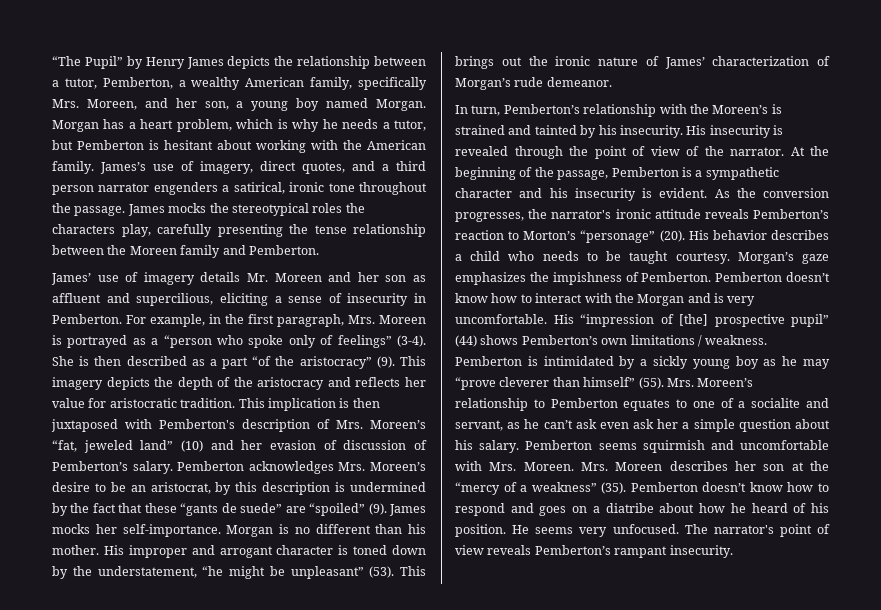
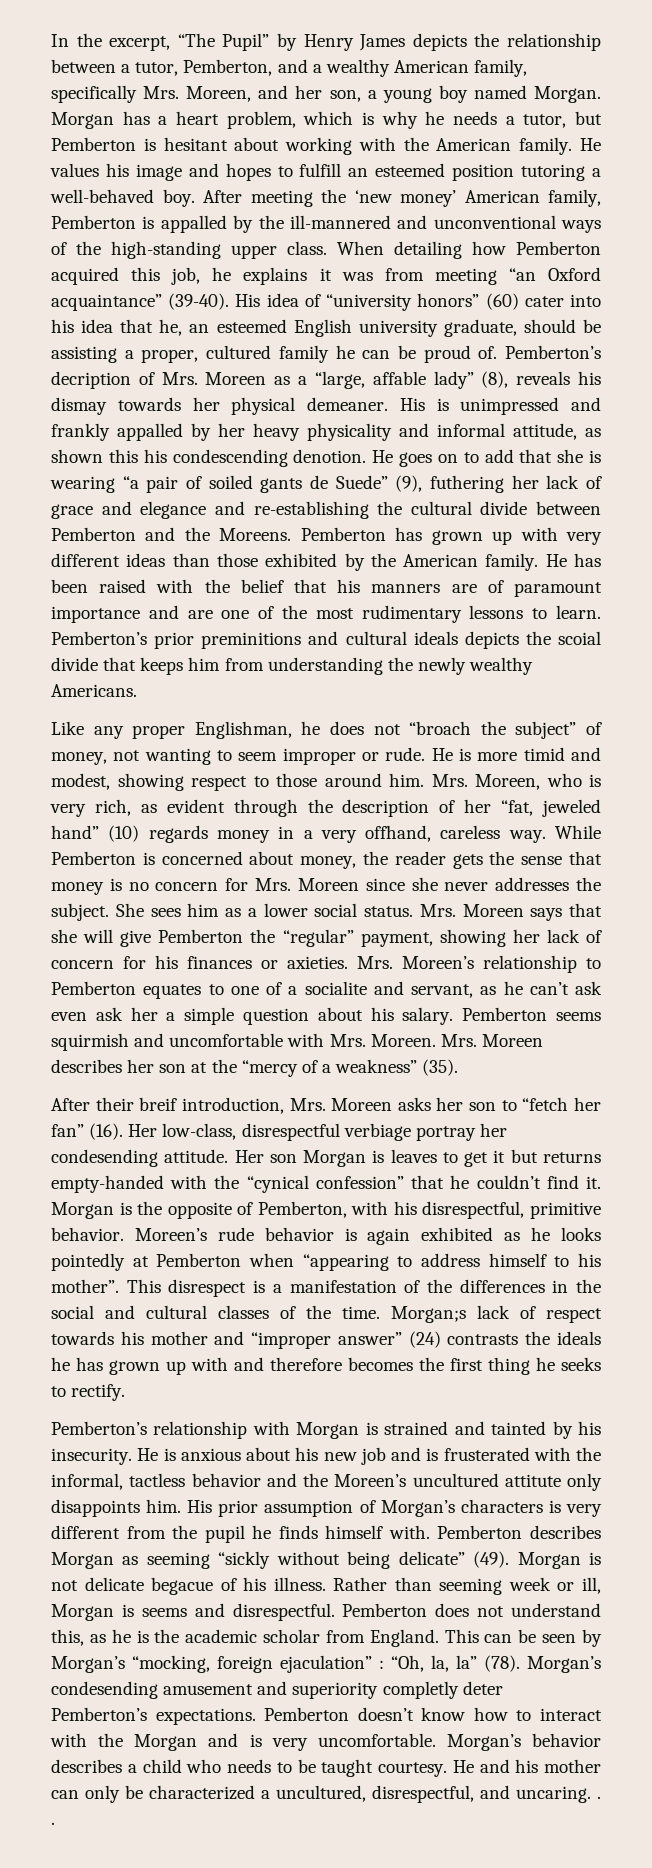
(52, 61) none -> [51,33,171,51] In the excerpt,
(173, 83) none -> [277,59,308,73] and
[100,161,426,174] [52,182,427,195] [52,203,365,216] [52,224,426,237] [52,245,319,258] [51,272,427,285] [52,293,426,306] [52,314,426,327] [52,335,426,348] [52,356,427,369] [52,377,426,390] [52,398,380,411] [51,419,426,432] [52,440,428,453] [52,461,426,474] [52,482,426,495] [52,503,426,516] [52,524,426,537] [52,545,426,558] [52,566,426,579] [455,56,830,69] [455,77,612,90] [455,104,782,117] [455,125,783,138] [455,146,829,159] [455,167,779,180] [455,188,829,201] [455,209,829,222] [455,230,829,243] [455,251,829,264] [455,272,830,285] [455,293,756,306] [455,314,829,327] [455,335,768,347] [455,356,831,369] [455,377,664,390] James’s use of imagery, direct quotes, and a third person narrator engenders a satirical, ironic tone throughout the passage. James mocks the stereotypical roles the characters play, carefully presenting the tense relationship between the Moreen family and Pemberton. // James’ use of imagery details Mr. Moreen and her son as affluent and supercilious, eliciting a sense of insecurity in Pemberton. For example, in the first paragraph, Mrs. Moreen is portrayed as a “person who spoke only of feelings” (3-4). She is then described as a part “of the aristocracy” (9). This imagery depicts the depth of the aristocracy and reflects her value for aristocratic tradition. This implication is then juxtaposed with Pemberton's description of Mrs. Moreen’s “fat, jeweled land” (10) and her evasion of discussion of Pemberton’s salary. Pemberton acknowledges Mrs. Moreen’s desire to be an aristocrat, by this description is undermined by the fact that these “gants de suede” are “spoiled” (9). James mocks her self-importance. Morgan is no different than his mother. His improper and arrogant character is toned down by the understatement, “he might be unpleasant” (53). This brings out the ironic nature of James’ characterization of Morgan’s rude demeanor. // In turn, Pemberton’s relationship with the Moreen’s is strained and tainted by his insecurity. His insecurity is revealed through the point of view of the narrator. At the beginning of the passage, Pemberton is a sympathetic character and his insecurity is evident. As the conversion progresses, the narrator's ironic attitude reveals Pemberton’s reaction to Morton’s “personage” (20). His behavior describes a child who needs to be taught courtesy. Morgan’s gaze emphasizes the impishness of Pemberton. Pemberton doesn’t know how to interact with the Morgan and is very uncomfortable. His “impression of [the] prospective pupil” (44) shows Pemberton’s own limitations / weakness. Pemberton is intimidated by a sickly young boy as he may “prove cleverer than himself” (55). -> [580,138,601,151] [50,163,602,181] [50,189,601,207] [51,215,601,233] [51,241,601,259] [51,267,602,285] [51,293,601,311] [51,319,602,337] [51,345,601,363] [51,371,601,389] [51,397,601,415] [51,423,601,441] [51,449,601,467] [50,475,602,493] [51,501,601,519] [51,527,602,545] [51,553,601,571] [51,579,602,597] [51,605,601,623] [51,631,601,649] [51,657,534,675] [51,684,137,697] [51,721,603,739] [51,747,601,765] [51,773,601,791] [50,799,601,817] [51,825,601,843] [51,851,602,869] [51,877,601,895] [51,903,602,921] [51,929,603,947] [51,955,348,969] He values his image and hopes to fulfill an esteemed position tutoring a well-behaved boy. After meeting the ‘new money’ American family, Pemberton is appalled by the ill-mannered and unconventional ways of the high-standing upper class. When detailing how Pemberton acquired this job, he explains it was from meeting “an Oxford acquaintance” (39-40). His idea of “university honors” (60) cater into his idea that he, an esteemed English university graduate, should be assisting a proper, cultured family he can be proud of. Pemberton’s decription of Mrs. Moreen as a “large, affable lady” (8), reveals his dismay towards her physical demeaner. His is unimpressed and frankly appalled by her heavy physicality and informal attitude, as shown this his condescending denotion. He goes on to add that she is wearing “a pair of soiled gants de Suede” (9), futhering her lack of grace and elegance and re-establishing the cultural divide between Pemberton and the Moreens. Pemberton has grown up with very different ideas than those exhibited by the American family. He has been raised with the belief that his manners are of paramount importance and are one of the most rudimentary lessons to learn. Pemberton’s prior preminitions and cultural ideals depicts the scoial divide that keeps him from understanding the newly wealthy Americans. // Like any proper Englishman, he does not “broach the subject” of money, not wanting to seem improper or rude. He is more timid and modest, showing respect to those around him. Mrs. Moreen, who is very rich, as evident through the description of her “fat, jeweled hand” (10) regards money in a very offhand, careless way. While Pemberton is concerned about money, the reader gets the sense that money is no concern for Mrs. Moreen since she never addresses the subject. She sees him as a lower social status. Mrs. Moreen says that she will give Pemberton the “regular” payment, showing her lack of concern for his finances or axieties.
[630,482,829,492] [455,503,829,516] [455,524,830,537] [455,545,733,558] Pemberton doesn’t know how to respond and goes on a diatribe about how he heard of his position. He seems very unfocused. The narrator's point of view reveals Pemberton’s rampant insecurity. -> [51,1097,601,1114] [51,1123,507,1141] [51,1149,601,1167] [51,1175,601,1193] [51,1201,601,1219] [51,1227,602,1245] [51,1253,602,1271] [51,1279,601,1297] [51,1305,602,1323] [51,1331,601,1349] [51,1357,601,1375] [51,1384,126,1401] [51,1421,602,1439] [51,1447,601,1465] [51,1473,602,1491] [51,1499,603,1517] [51,1525,601,1543] [51,1551,602,1569] [51,1577,601,1595] [51,1603,601,1621] [51,1629,602,1647] [51,1655,601,1673] [51,1681,503,1699] [51,1707,602,1725] [50,1733,601,1751] [51,1759,601,1777] [51,1785,601,1803] [51,1822,55,1825] // After their breif introduction, Mrs. Moreen asks her son to “fetch her fan” (16). Her low-class, disrespectful verbiage portray her condesending attitude. Her son Morgan is leaves to get it but returns empty-handed with the “cynical confession” that he couldn’t find it. Morgan is the opposite of Pemberton, with his disrespectful, primitive behavior. Moreen’s rude behavior is again exhibited as he looks pointedly at Pemberton when “appearing to address himself to his mother”. This disrespect is a manifestation of the differences in the social and cultural classes of the time. Morgan;s lack of respect towards his mother and “improper answer” (24) contrasts the ideals he has grown up with and therefore becomes the first thing he seeks to rectify. // Pemberton’s relationship with Morgan is strained and tainted by his insecurity. He is anxious about his new job and is frusterated with the informal, tactless behavior and the Moreen’s uncultured attitute only disappoints him. His prior assumption of Morgan’s characters is very different from the pupil he finds himself with. Pemberton describes Morgan as seeming “sickly without being delicate” (49). Morgan is not delicate begacue of his illness. Rather than seeming week or ill, Morgan is seems and disrespectful. Pemberton does not understand this, as he is the academic scholar from England. This can be seen by Morgan’s “mocking, foreign ejaculation” : “Oh, la, la” (78). Morgan’s condesending amusement and superiority completly deter Pemberton’s expectations. Pemberton doesn’t know how to interact with the Morgan and is very uncomfortable. Morgan’s behavior describes a child who needs to be taught courtesy. He and his mother can only be characterized a uncultured, disrespectful, and uncaring. . .

